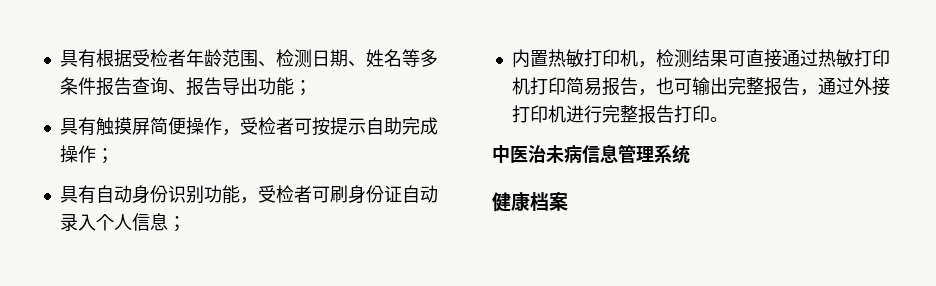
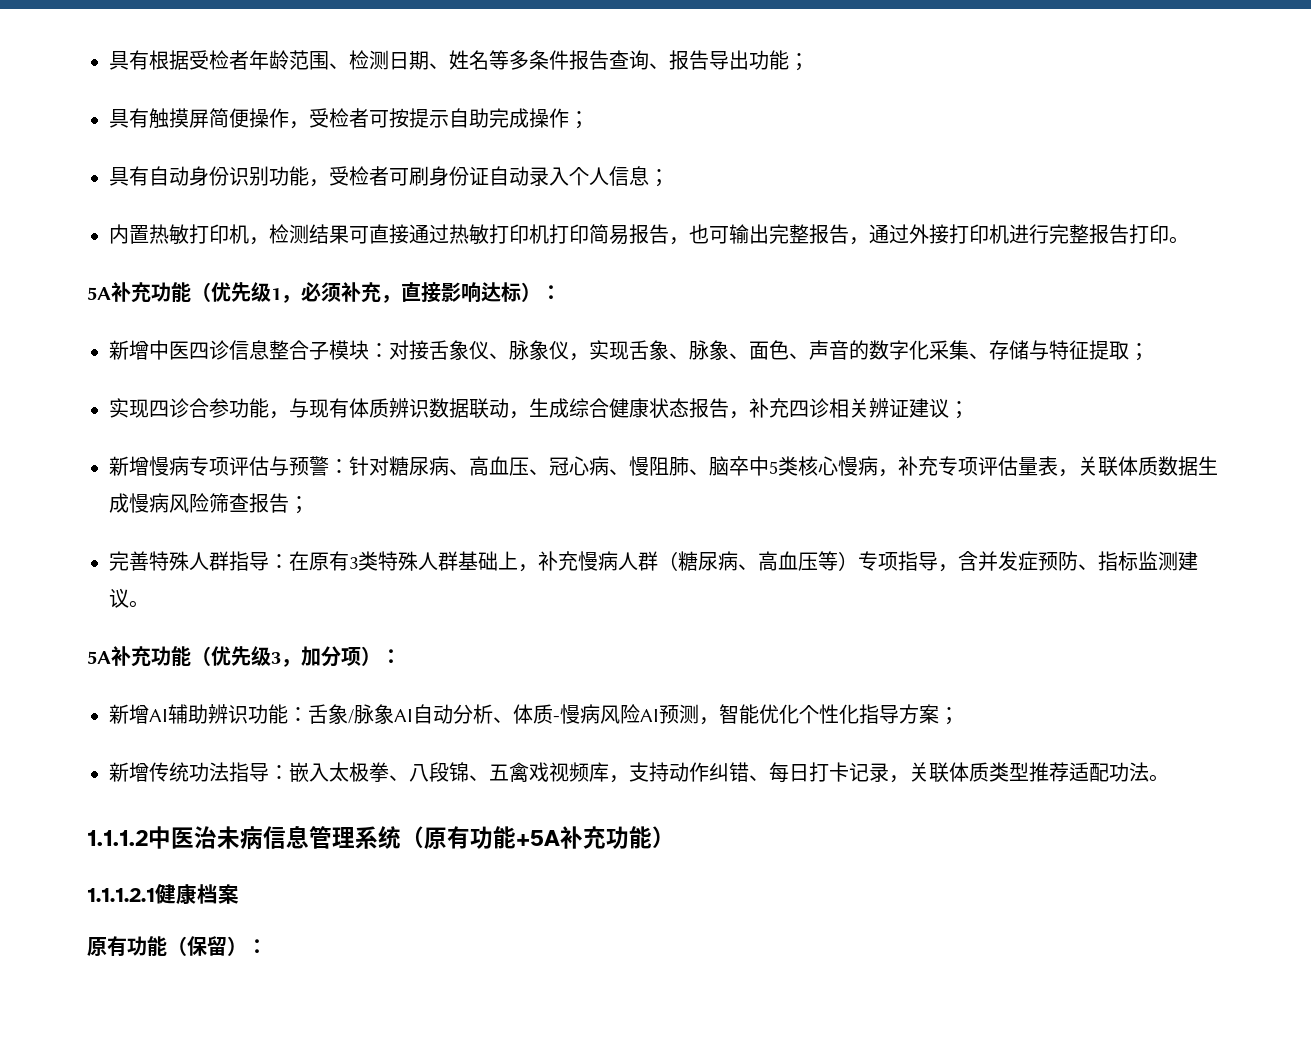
(728, 119) none -> [87,282,561,303] [109,340,1149,361] [109,398,969,419] [109,456,1218,477] [109,493,309,514] [109,551,1198,572] [109,588,149,608] [87,646,401,667] [109,704,959,725] [109,762,1169,783] [87,830,148,846] 5A补充功能（优先级1，必须补充，直接影响达标）： // 新增中医四诊信息整合子模块：对接舌象仪、脉象仪，实现舌象、脉象、面色、声音的数字化采集、存储与特征提取； // 实现四诊合参功能，与现有体质辨识数据联动，生成综合健康状态报告，补充四诊相关辨证建议； // 新增慢病专项评估与预警：针对糖尿病、高血压、冠心病、慢阻肺、脑卒中5类核心慢病，补充专项评估量表，关联体质数据生成慢病风险筛查报告； // 完善特殊人群指导：在原有3类特殊人群基础上，补充慢病人群（糖尿病、高血压等）专项指导，含并发症预防、指标监测建议。 // 5A补充功能（优先级3，加分项）： // 新增AI辅助辨识功能：舌象/脉象AI自动分析、体质-慢病风险AI预测，智能优化个性化指导方案； // 新增传统功法指导：嵌入太极拳、八段锦、五禽戏视频库，支持动作纠错、每日打卡记录，关联体质类型推荐适配功法。 // 1.1.1.2
[492,192,568,212] // 健康档案 -> [401,826,675,849] [87,884,239,905] [87,936,267,956] （原有功能+5A补充功能） // 1.1.1.2.1健康档案 // 原有功能（保留）：

